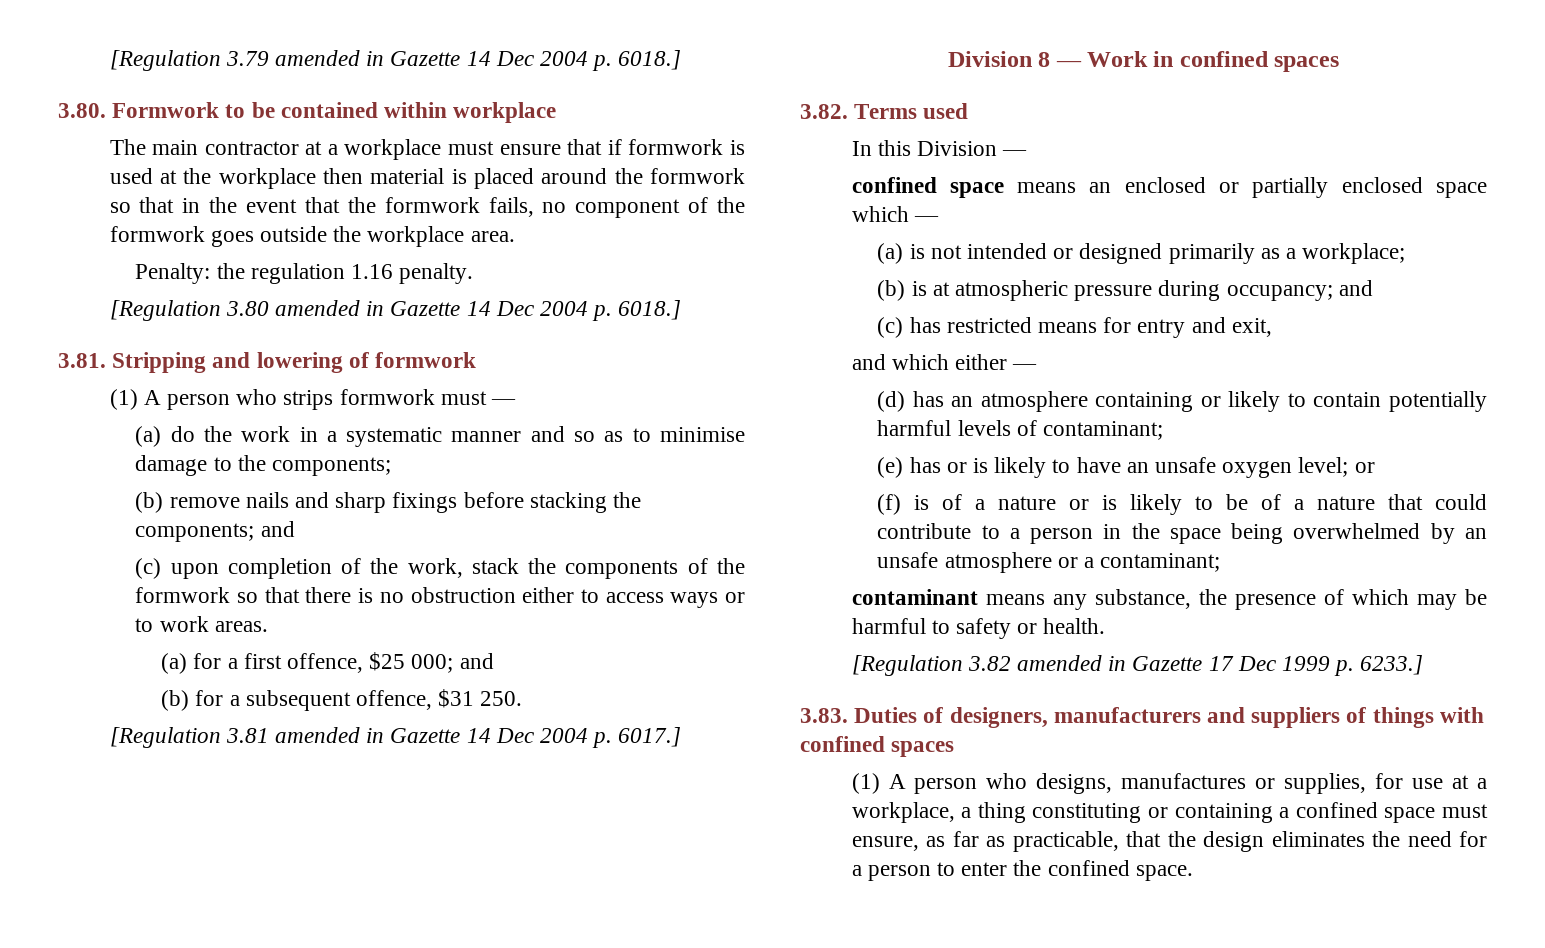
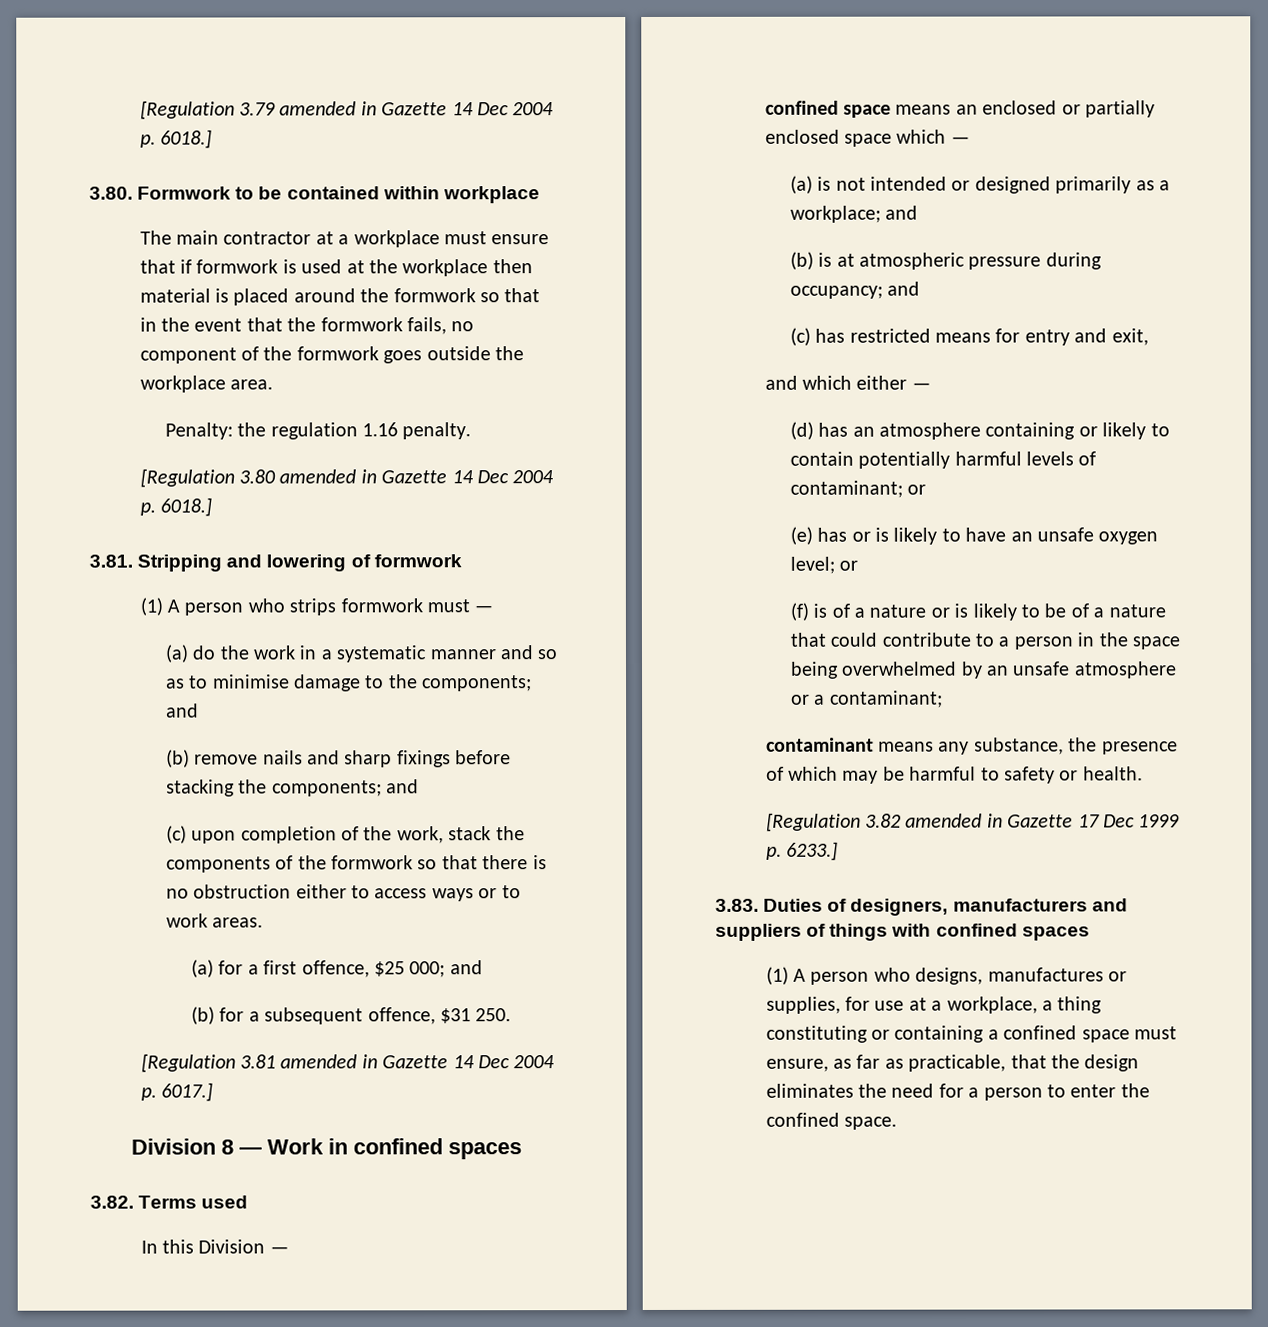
(391, 466) none -> [165,703,199,718] and
(1406, 253) none -> [885,205,919,220] and
(1163, 430) none -> [907,484,927,495] or

